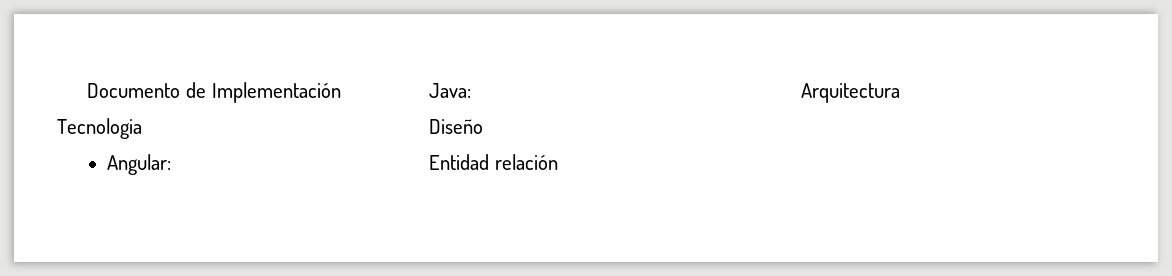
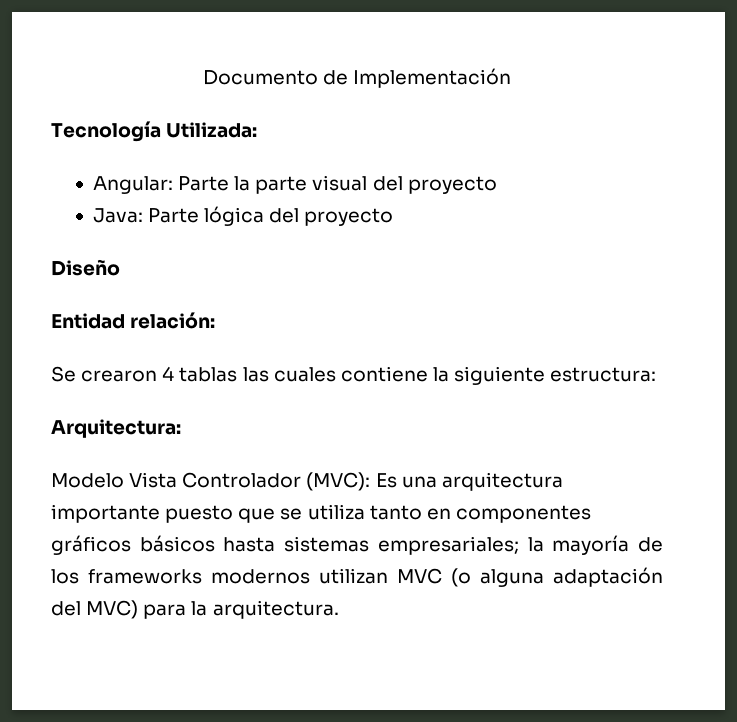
[57,118,142,139] Tecnologia -> [51,121,258,142] Tecnología Utilizada:
[429,83,471,98] [429,119,483,134] [429,154,558,170] [801,83,900,103] // Java: // Diseño // Entidad relación // Arquitectura -> [178,175,497,194] [92,206,394,226] [51,259,120,276] [51,312,216,329] [51,366,657,385] [51,419,181,438] [51,472,563,491] [51,504,591,523] [51,535,663,555] [51,567,663,587] [51,600,339,619] Parte la parte visual del proyecto // Java: Parte lógica del proyecto // Diseño // Entidad relación: // Se crearon 4 tablas las cuales contiene la siguiente estructura: // Arquitectura: // Modelo Vista Controlador (MVC): Es una arquitectura importante puesto que se utiliza tanto en componentes gráficos básicos hasta sistemas empresariales; la mayoría de los frameworks modernos utilizan MVC (o alguna adaptación del MVC) para la arquitectura.

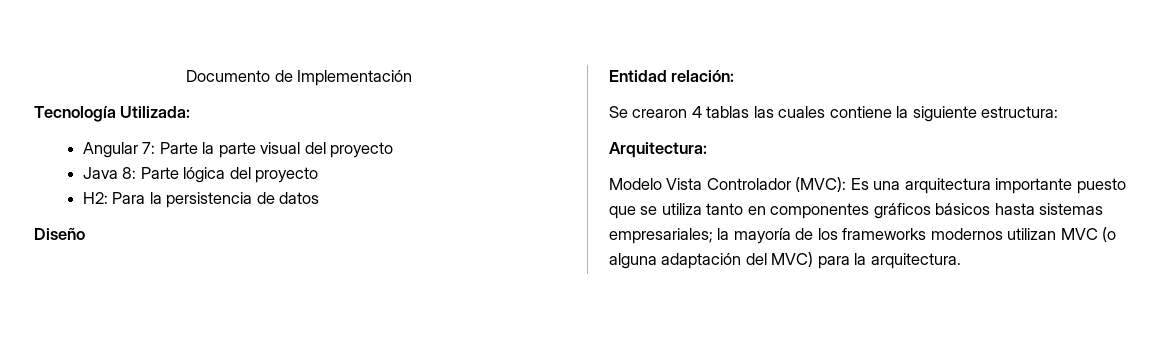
[92,176,173,194] Angular: -> [82,142,156,158] Angular 7:
[92,208,143,223] Java: -> [82,167,137,179] Java 8:
(394, 217) none -> [82,192,320,208] // H2: Para la persistencia de datos

